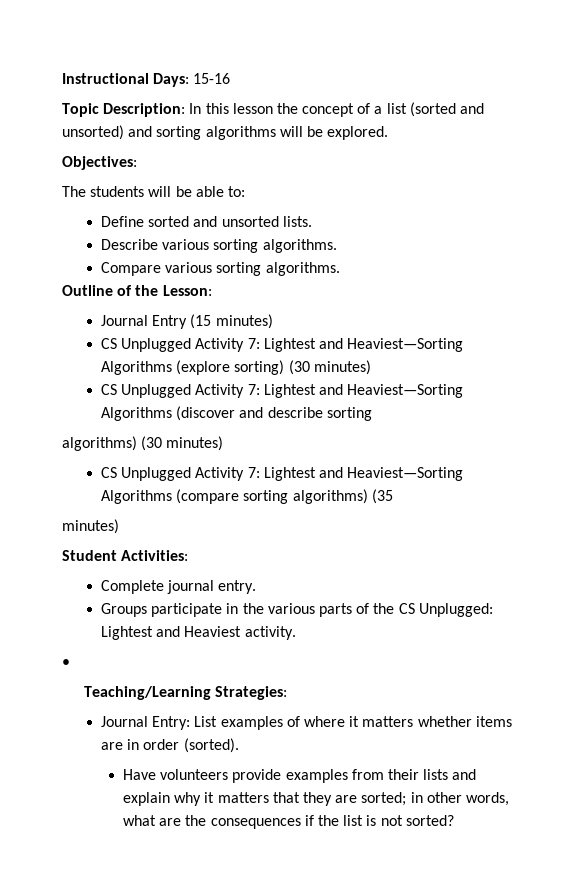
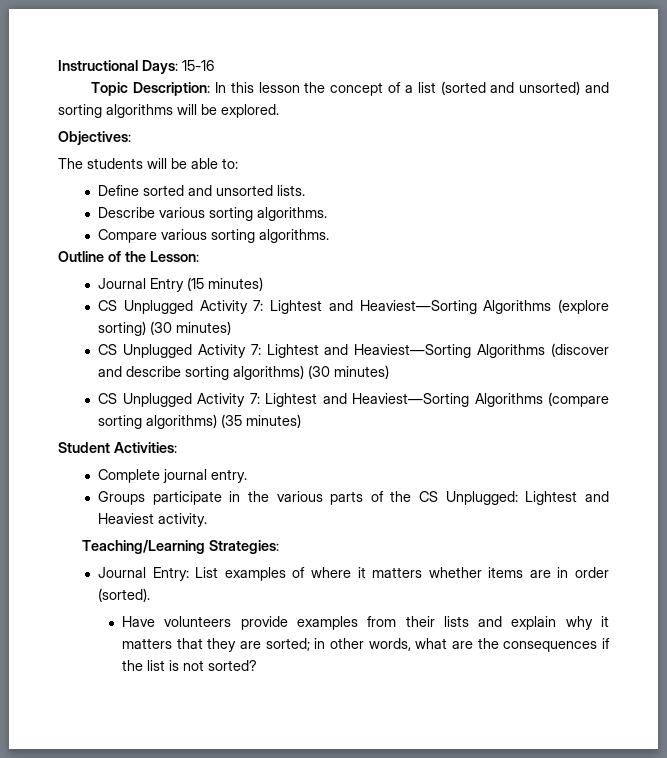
(372, 414) // -> (230, 373) none
(393, 496) // -> (243, 421) none
[62,659,70,667] // • -> (208, 520) none

